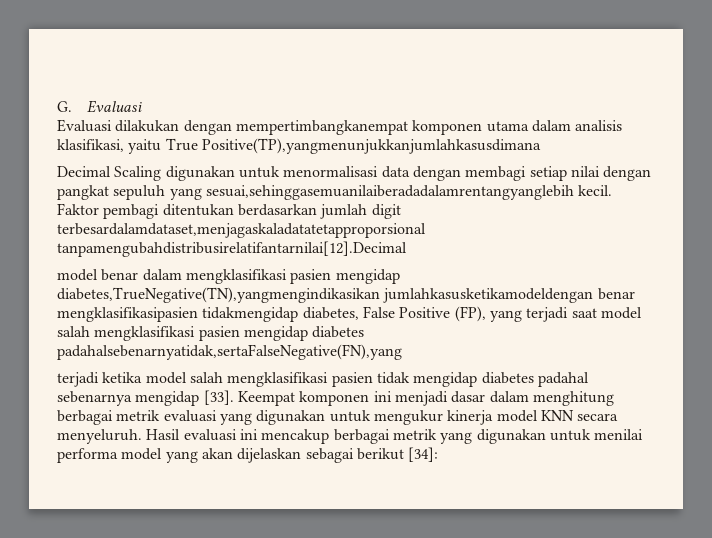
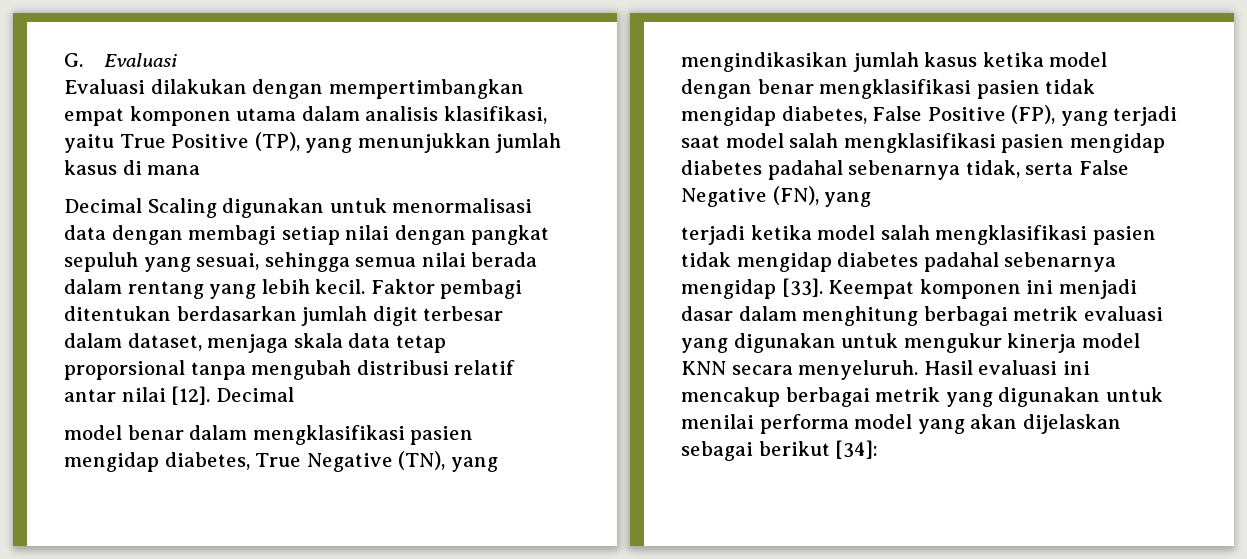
[235,120,408,135] mempertimbangkanempat -> [328,79,524,99] [64,108,124,126] mempertimbangkan empat
[201,138,541,154] Positive(TP),yangmenunjukkanjumlahkasusdimana -> [171,132,562,153] [64,160,201,175] Positive (TP), yang menunjukkan jumlah kasus di mana
[205,185,574,200] sesuai,sehinggasemuanilaiberadadalamrentangyanglebih -> [196,252,538,272] [64,279,310,299] sesuai, sehingga semua nilai berada dalam rentang yang lebih
[57,223,426,238] [57,241,407,257] terbesardalamdataset,menjagaskaladatatetapproporsional tanpamengubahdistribusirelatifantarnilai[12].Decimal -> [423,306,504,321] [64,333,446,353] [64,360,516,380] [64,386,294,405] terbesar dalam dataset, menjaga skala data tetap proporsional tanpa mengubah distribusi relatif antar nilai [12]. Decimal
[57,287,635,303] [57,307,299,322] diabetes,TrueNegative(TN),yangmengindikasikan jumlahkasusketikamodeldengan benar mengklasifikasipasien tidakmengidap -> [164,451,498,472] [681,52,1108,72] [681,79,1096,99] [681,106,776,126] diabetes, True Negative (TN), yang mengindikasikan jumlah kasus ketika model dengan benar mengklasifikasi pasien tidak mengidap
[57,344,402,360] padahalsebenarnyatidak,sertaFalseNegative(FN),yang -> [767,160,1129,180] [681,186,872,207] padahal sebenarnya tidak, serta False Negative (FN), yang

